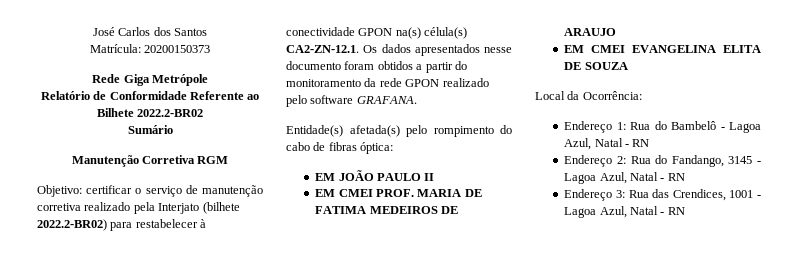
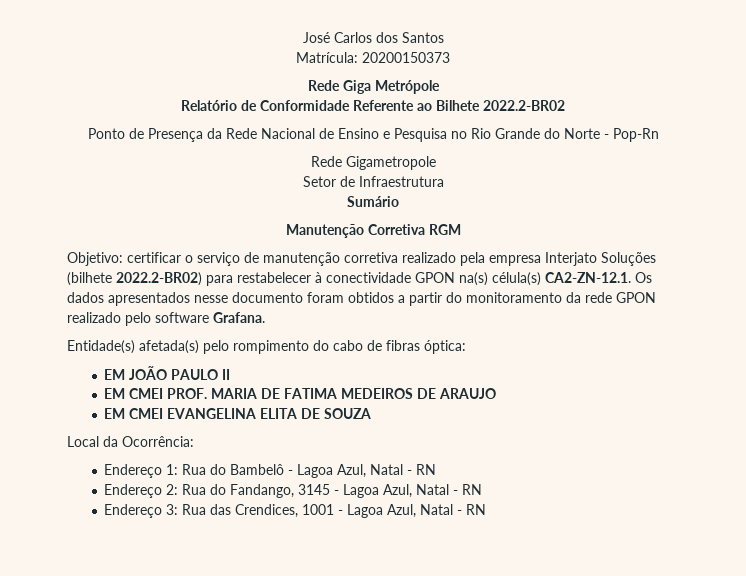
(204, 113) none -> [87,128,659,142] [310,156,436,170] [302,176,444,187] // Ponto de Presença da Rede Nacional de Ensino e Pesquisa no Rio Grande do Norte - Pop-Rn // Rede Gigametropole // Setor de Infraestrutura
[158,203,200,214] Interjato -> [489,252,656,266] empresa Interjato Soluções
[356,96,417,104] GRAFANA. -> [213,312,265,323] Grafana.

